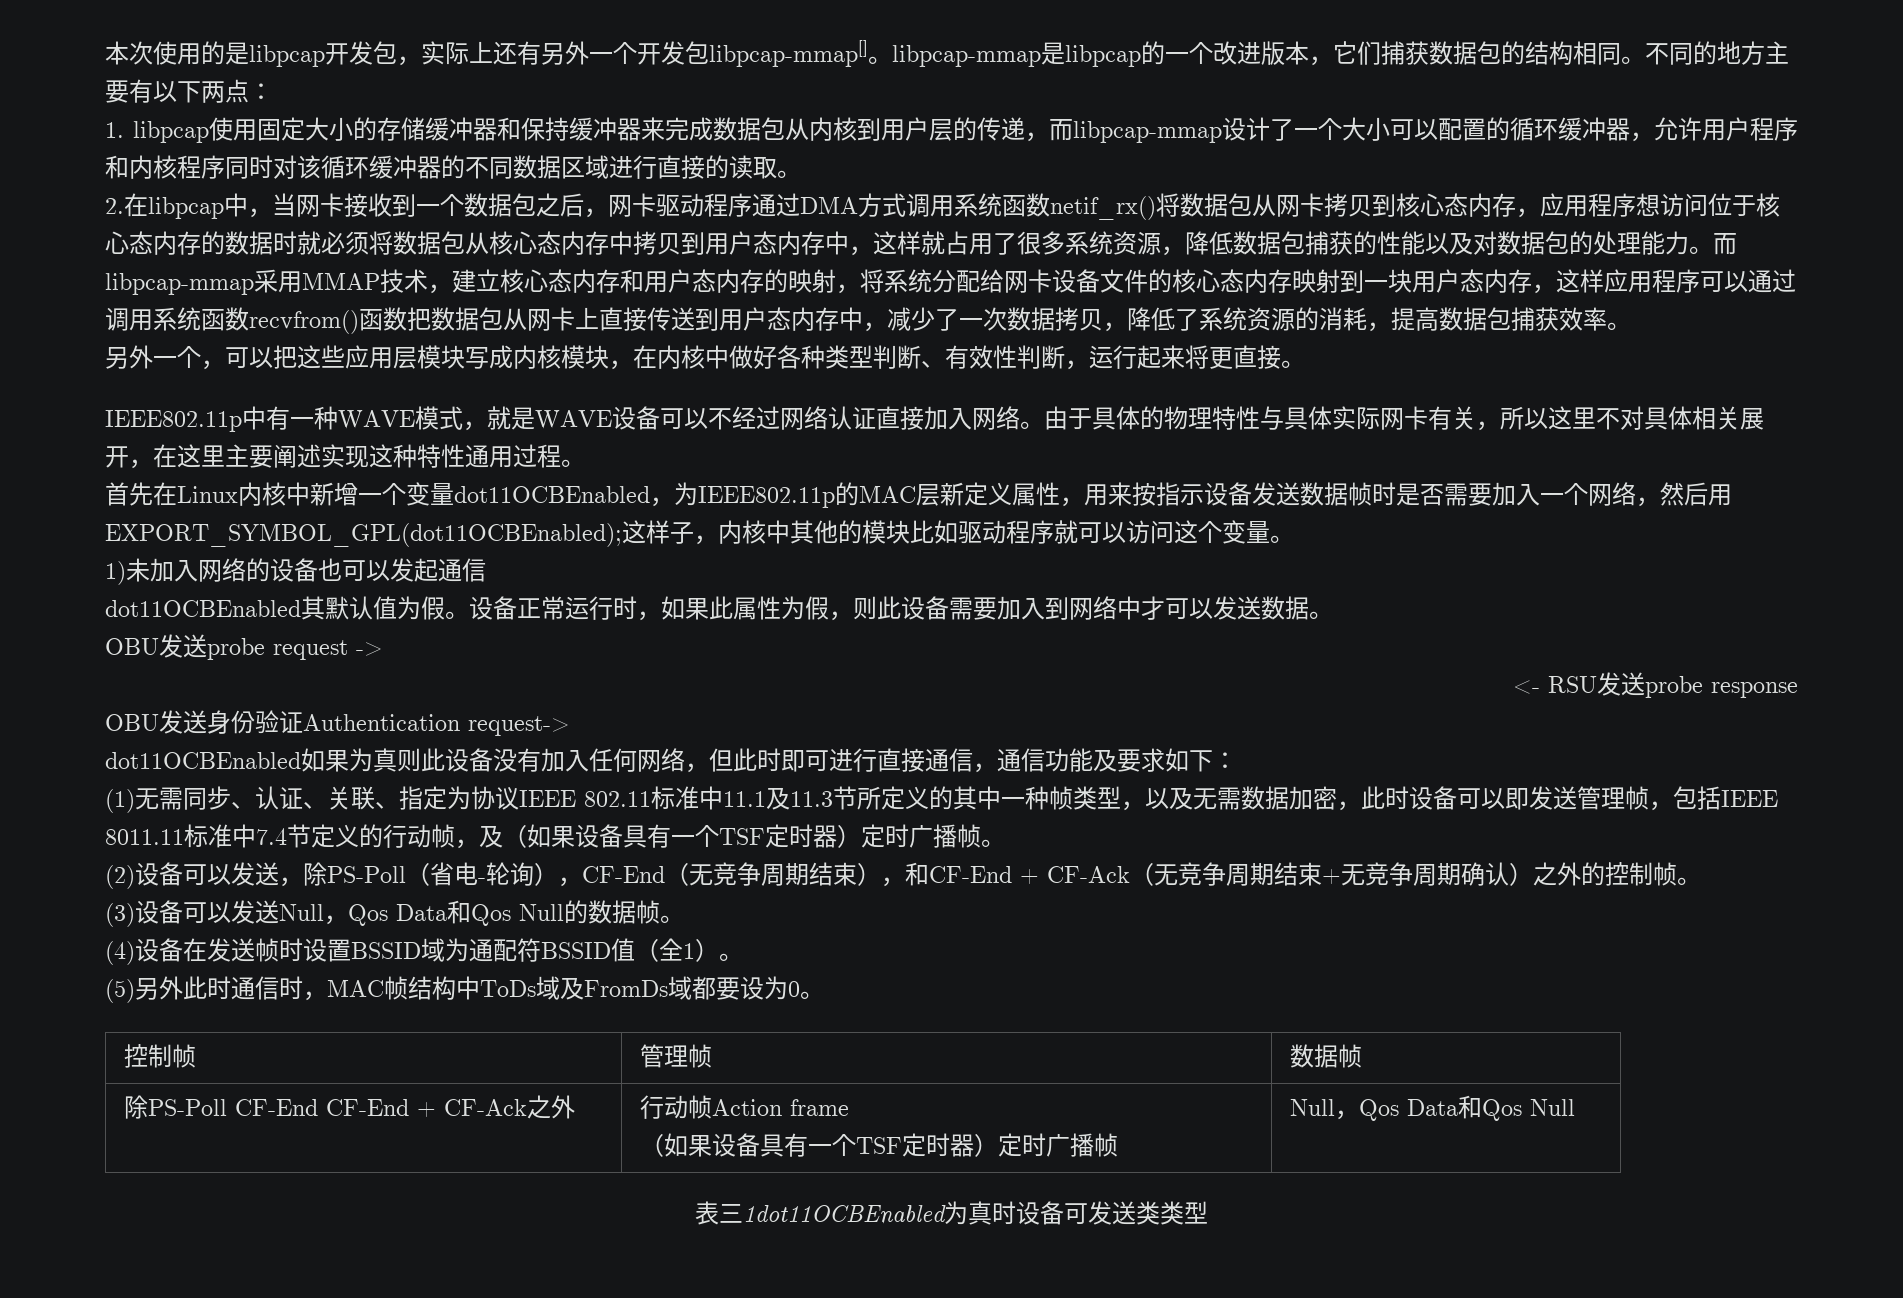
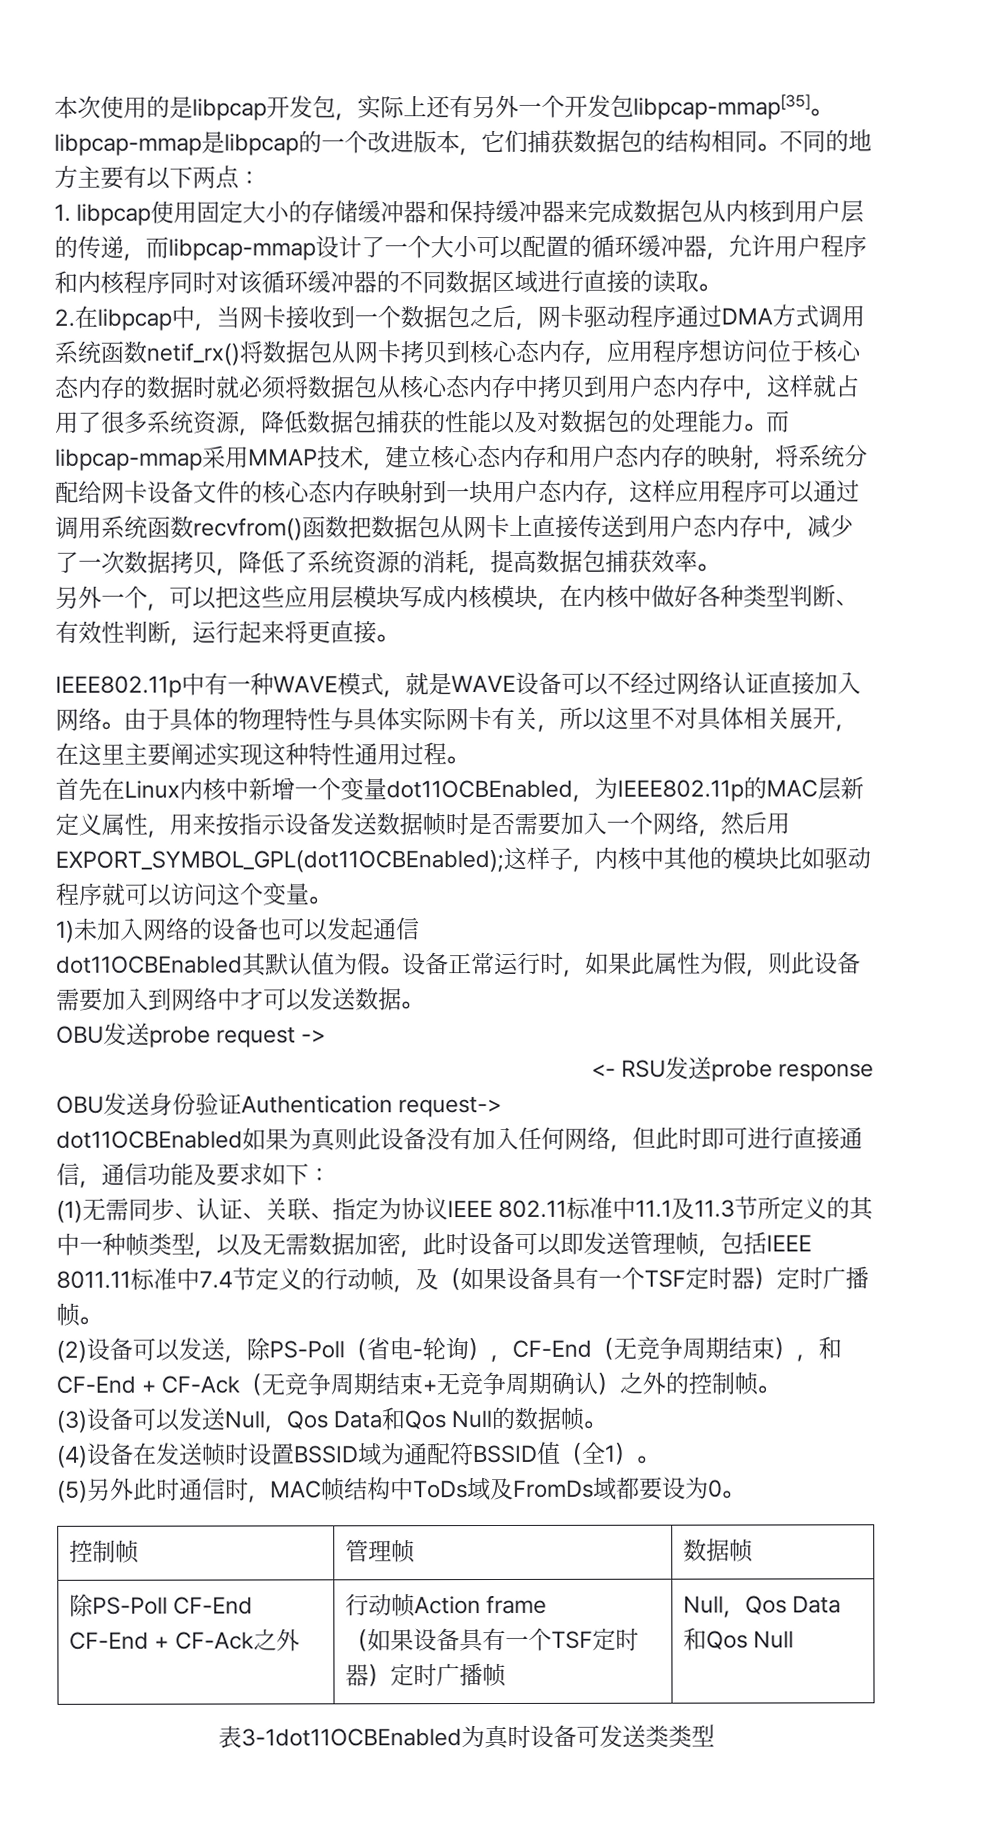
[709,40,868,67] libpcap-mmap[] -> [633,94,811,120] libpcap-mmap[35]
[719,1204,946,1224] 三1dot11OCBEnabled -> [240,1728,462,1747] 3-1dot11OCBEnabled

